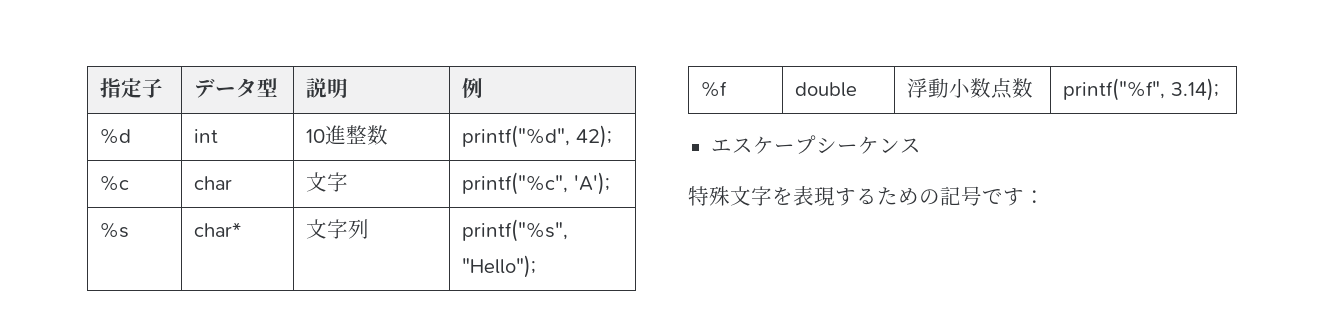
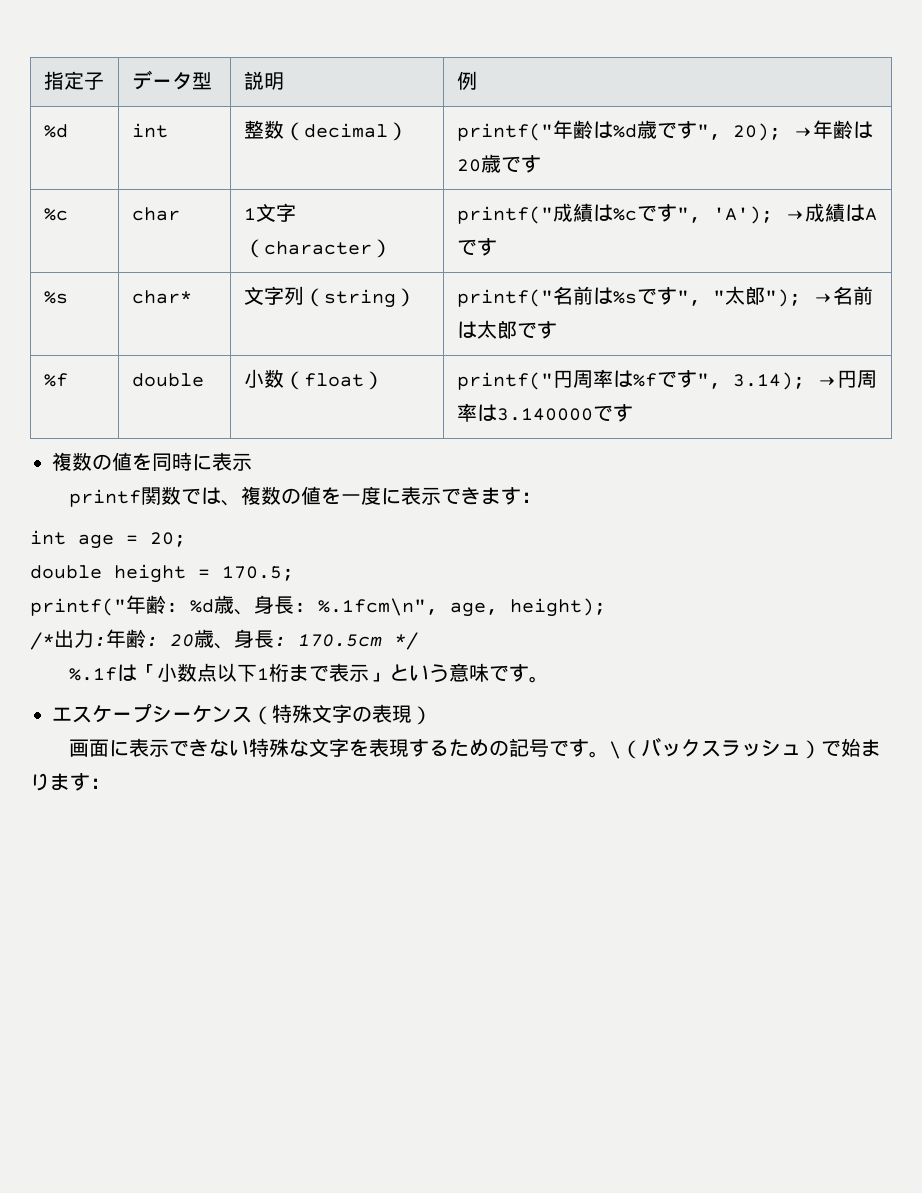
[306,125,347,145] 10進 -> (168, 130) none
[462,125,612,148] | printf("%d", 42); -> [283,122,408,141] [456,120,873,141] [456,154,541,173] （decimal） | printf("年齢は%d歳です", 20); →年齢は20歳です
[306,172,349,192] [462,172,610,195] [100,222,130,238] [194,222,242,237] [306,219,370,239] [462,219,569,242] [462,255,537,278] [701,81,728,97] [795,82,858,97] [907,78,1034,99] [1063,78,1219,101] 文字 | printf("%c", 'A'); // %s | char* | 文字列 | printf("%s", "Hello"); // %f | double | 浮動小数点数 | printf("%f", 3.14); -> [243,203,296,222] [243,239,392,258] [456,203,877,224] [456,238,497,256] [43,291,68,304] [131,290,192,304] [243,286,416,308] [456,286,873,307] [456,320,557,339] [43,373,68,387] [131,373,204,387] [243,369,384,390] [456,369,877,390] [456,403,633,422] [52,452,252,471] [68,486,541,507] [30,530,186,549] [30,564,294,583] [30,595,606,617] [30,629,418,650] [68,663,549,683] 1文字（character） | printf("成績は%cです", 'A'); →成績はAです // %s | char* | 文字列（string） | printf("名前は%sです", "太郎"); →名前は太郎です // %f | double | 小数（float） | printf("円周率は%fです", 3.14); →円周率は3.140000です // 複数の値を同時に表示 // printf関数では、複数の値を一度に表示できます： // int age = 20; // double height = 170.5; // printf("年齢: %d歳、身長: %.1fcm\n", age, height); // /*出力:年齢: 20歳、身長: 170.5cm */ // %.1fは「小数点以下1桁まで表示」という意味です。
(921, 145) // -> [252,706,272,725] （
(772, 196) none -> [352,704,432,725] [68,738,349,758] の表現） // 画面に表示できない特殊な文字
(1024, 197) none -> [588,737,881,759] [30,773,90,791] 。\（バックスラッシュ）で始まります

